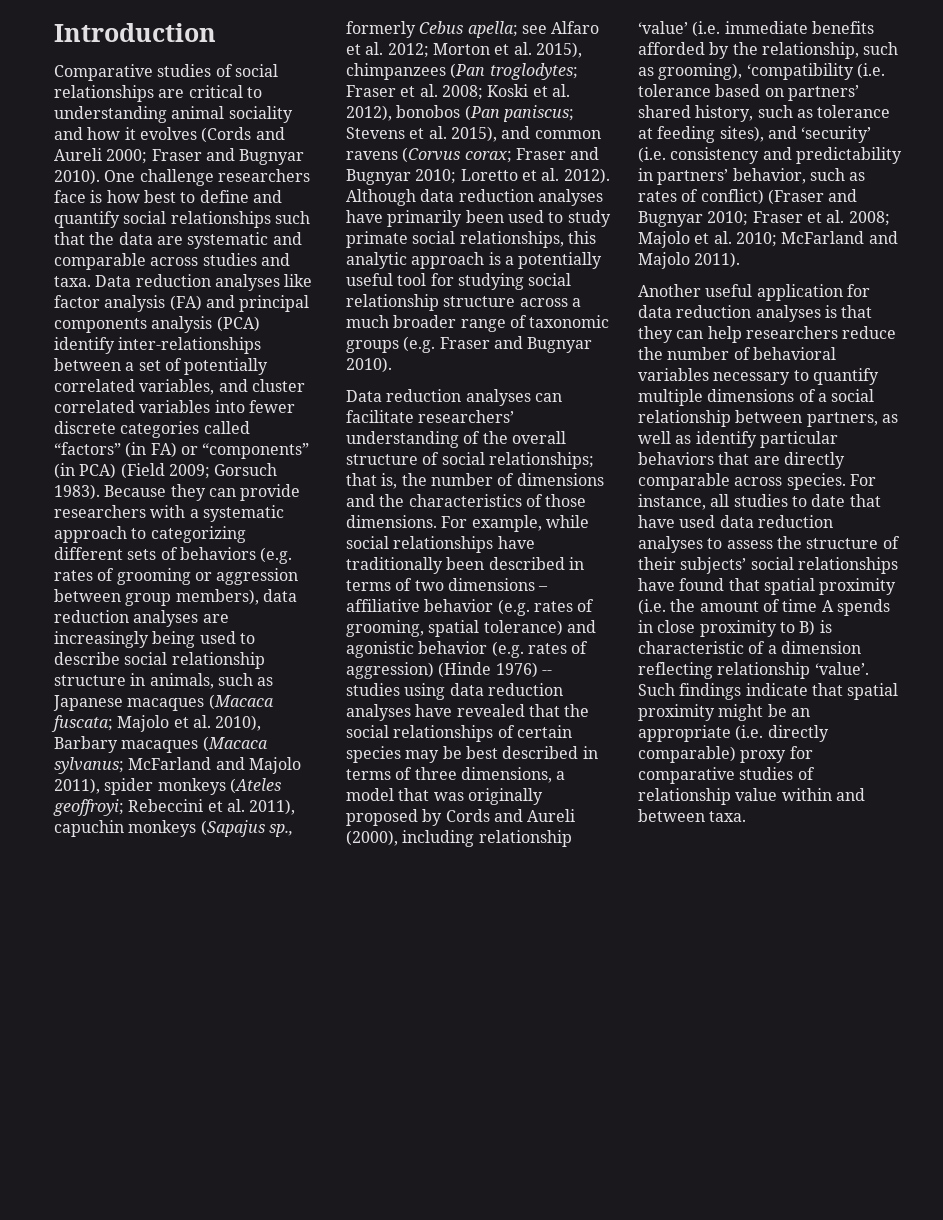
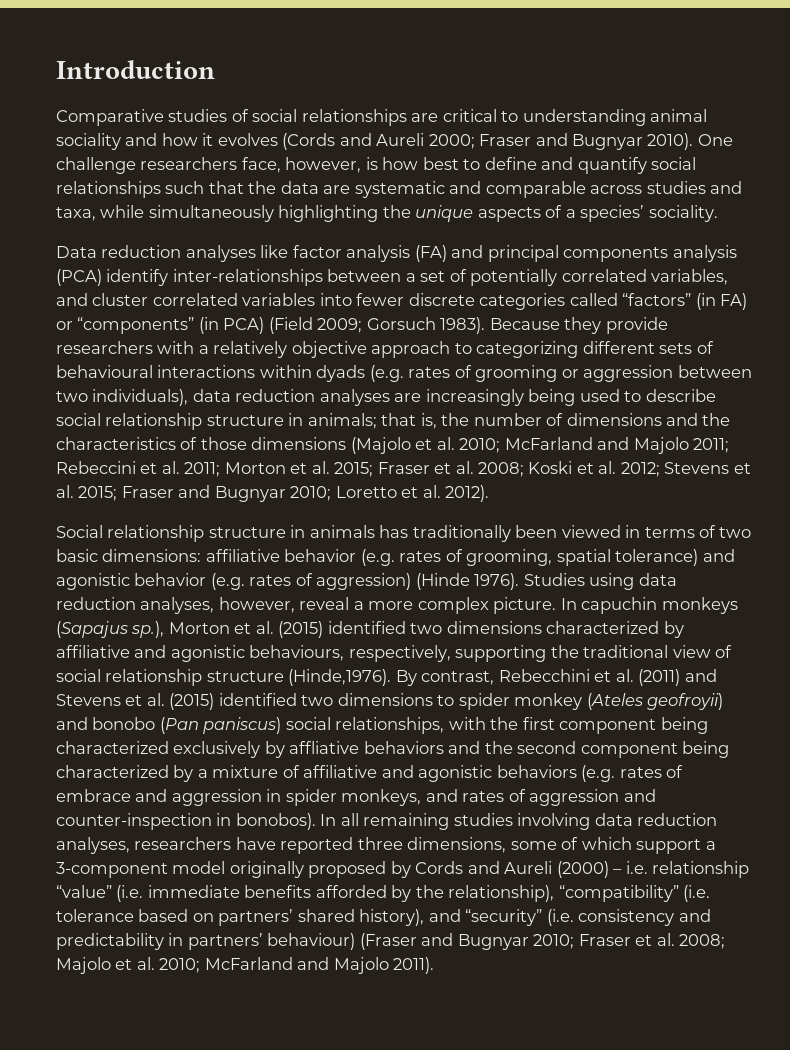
[54,190,86,203] face -> [241,157,362,173] face, however,
[54,276,91,287] taxa. -> [56,205,718,222] taxa, while simultaneously highlighting the unique aspects of a species’ sociality. //
[208,488,236,497] can -> (602, 325) none
[202,505,284,522] systematic -> [213,341,367,358] relatively objective
[179,547,256,560] behaviors -> [56,365,366,382] behavioural interactions within dyads
[125,589,259,606] group members), -> [56,389,189,406] two individuals),
[149,673,274,689] [53,694,274,711] [51,715,262,732] [54,736,268,753] [54,757,301,774] [54,778,281,795] [53,799,296,816] [54,820,293,837] [346,21,600,38] [346,42,582,58] [346,63,578,80] [346,84,570,100] [346,105,574,122] [346,126,601,142] [346,147,600,163] [346,168,610,185] [346,189,603,206] [346,210,611,227] [346,231,596,248] [346,252,603,269] [346,273,572,290] [346,294,581,311] [346,315,610,332] [346,336,593,353] [346,357,392,373] [346,389,562,406] [346,410,515,423] [346,431,566,448] [346,452,594,469] animals, such as Japanese macaques (Macaca fuscata; Majolo et al. 2010), Barbary macaques (Macaca sylvanus; McFarland and Majolo 2011), spider monkeys (Ateles geoffroyi; Rebeccini et al. 2011), capuchin monkeys (Sapajus sp., formerly Cebus apella; see Alfaro et al. 2012; Morton et al. 2015), chimpanzees (Pan troglodytes; Fraser et al. 2008; Koski et al. 2012), bonobos (Pan paniscus; Stevens et al. 2015), and common ravens (Corvus corax; Fraser and Bugnyar 2010; Loretto et al. 2012). Although data reduction analyses have primarily been used to study primate social relationships, this analytic approach is a potentially useful tool for studying social relationship structure across a much broader range of taxonomic groups (e.g. Fraser and Bugnyar 2010). // Data reduction analyses can facilitate researchers’ understanding of the overall structure of social relationships; -> [307,413,377,429] animals;
[346,515,589,532] [346,536,535,553] dimensions. For example, while social relationships have -> [251,437,730,454] [56,461,751,477] [56,485,490,502] [56,525,409,542] dimensions (Majolo et al. 2010; McFarland and Majolo 2011; Rebeccini et al. 2011; Morton et al. 2015; Fraser et al. 2008; Koski et al. 2012; Stevens et al. 2015; Fraser and Bugnyar 2010; Loretto et al. 2012). // Social relationship structure in animals has
[488,557,565,570] described -> [561,525,621,538] viewed
[447,578,549,591] dimensions – -> [56,549,202,562] basic dimensions:
[495,662,552,678] [346,683,563,700] [346,704,590,721] [346,725,572,742] [346,746,598,763] [346,767,566,783] [346,788,464,801] 1976) -- studies using data reduction analyses have revealed that the social relationships of certain species may be best described in terms of three dimensions, a model that was -> [474,573,677,590] [56,597,738,614] [56,621,684,638] [56,645,733,662] [56,669,717,686] [56,693,724,710] [56,717,708,734] [56,741,730,758] [56,765,684,782] [56,789,656,806] [56,813,718,830] [56,837,716,854] [56,861,226,878] 1976). Studies using data reduction analyses, however, reveal a more complex picture. In capuchin monkeys (Sapajus sp.), Morton et al. (2015) identified two dimensions characterized by affiliative and agonistic behaviours, respectively, supporting the traditional view of social relationship structure (Hinde,1976). By contrast, Rebecchini et al. (2011) and Stevens et al. (2015) identified two dimensions to spider monkey (Ateles geofroyii) and bonobo (Pan paniscus) social relationships, with the first component being characterized exclusively by affliative behaviors and the second component being characterized by a mixture of affiliative and agonistic behaviors (e.g. rates of embrace and aggression in spider monkeys, and rates of aggression and counter-inspection in bonobos). In all remaining studies involving data reduction analyses, researchers have reported three dimensions, some of which support a 3-component model
[346,830,572,847] [638,21,688,34] (2000), including relationship ‘value’ -> [556,861,750,878] [56,885,112,898] (2000) – i.e. relationship “value”
[761,42,899,59] [638,63,854,80] relationship, such as grooming), ‘compatibility -> [448,885,679,902] relationship), “compatibility”
[695,105,891,122] [638,126,872,143] history, such as tolerance at feeding sites), and ‘security’ -> [359,909,543,926] history), and “security”
[732,168,866,184] [638,189,764,205] behavior, such as rates of conflict) -> [267,933,356,950] behaviour)
[638,284,870,301] [638,305,873,322] [638,326,897,343] [638,347,836,360] [638,368,879,385] [638,389,875,406] [638,410,898,427] [638,431,838,448] [638,452,845,469] [638,473,876,490] [638,494,881,510] [638,515,833,528] [638,536,900,553] [638,557,898,574] [638,578,897,595] [638,599,890,616] [638,620,832,637] [638,641,861,654] [638,662,869,679] [638,683,899,700] [638,704,810,721] [638,725,829,742] [638,746,813,763] [638,767,815,784] [638,788,865,805] [638,809,747,822] // Another useful application for data reduction analyses is that they can help researchers reduce the number of behavioral variables necessary to quantify multiple dimensions of a social relationship between partners, as well as identify particular behaviors that are directly comparable across species. For instance, all studies to date that have used data reduction analyses to assess the structure of their subjects’ social relationships have found that spatial proximity (i.e. the amount of time A spends in close proximity to B) is characteristic of a dimension reflecting relationship ‘value’. Such findings indicate that spatial proximity might be an appropriate (i.e. directly comparable) proxy for comparative studies of relationship value within and between taxa. -> (435, 965) none

